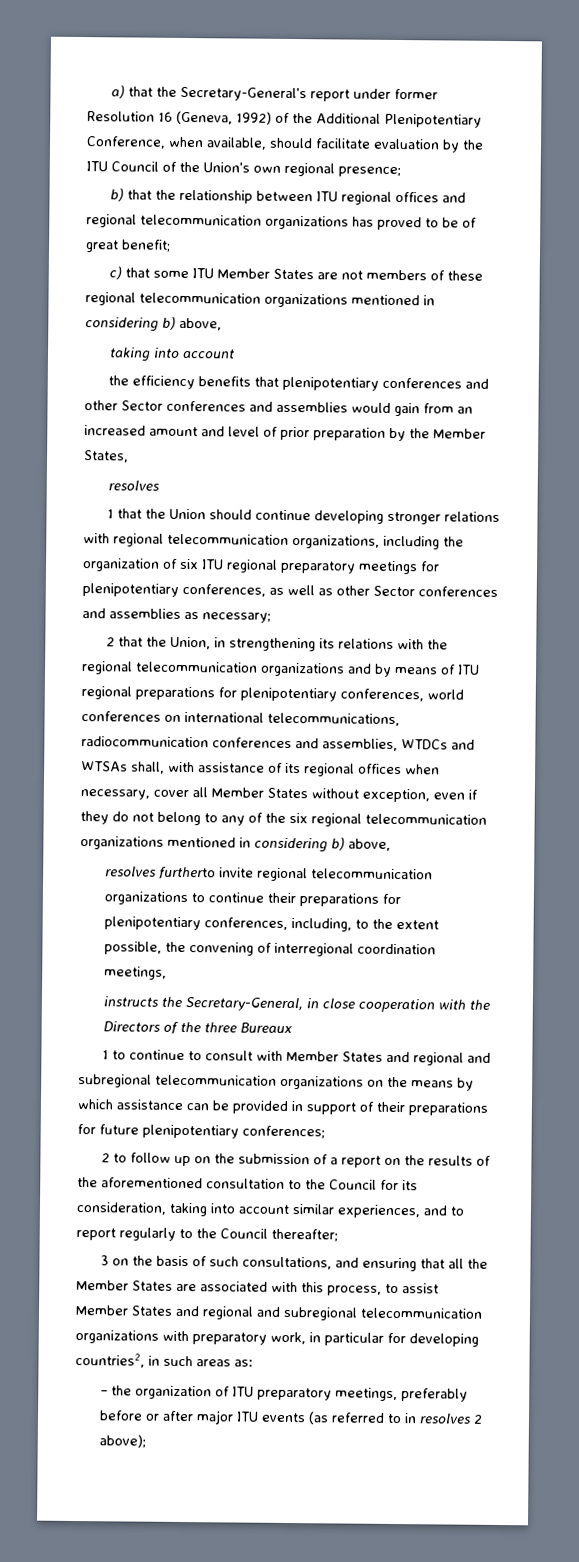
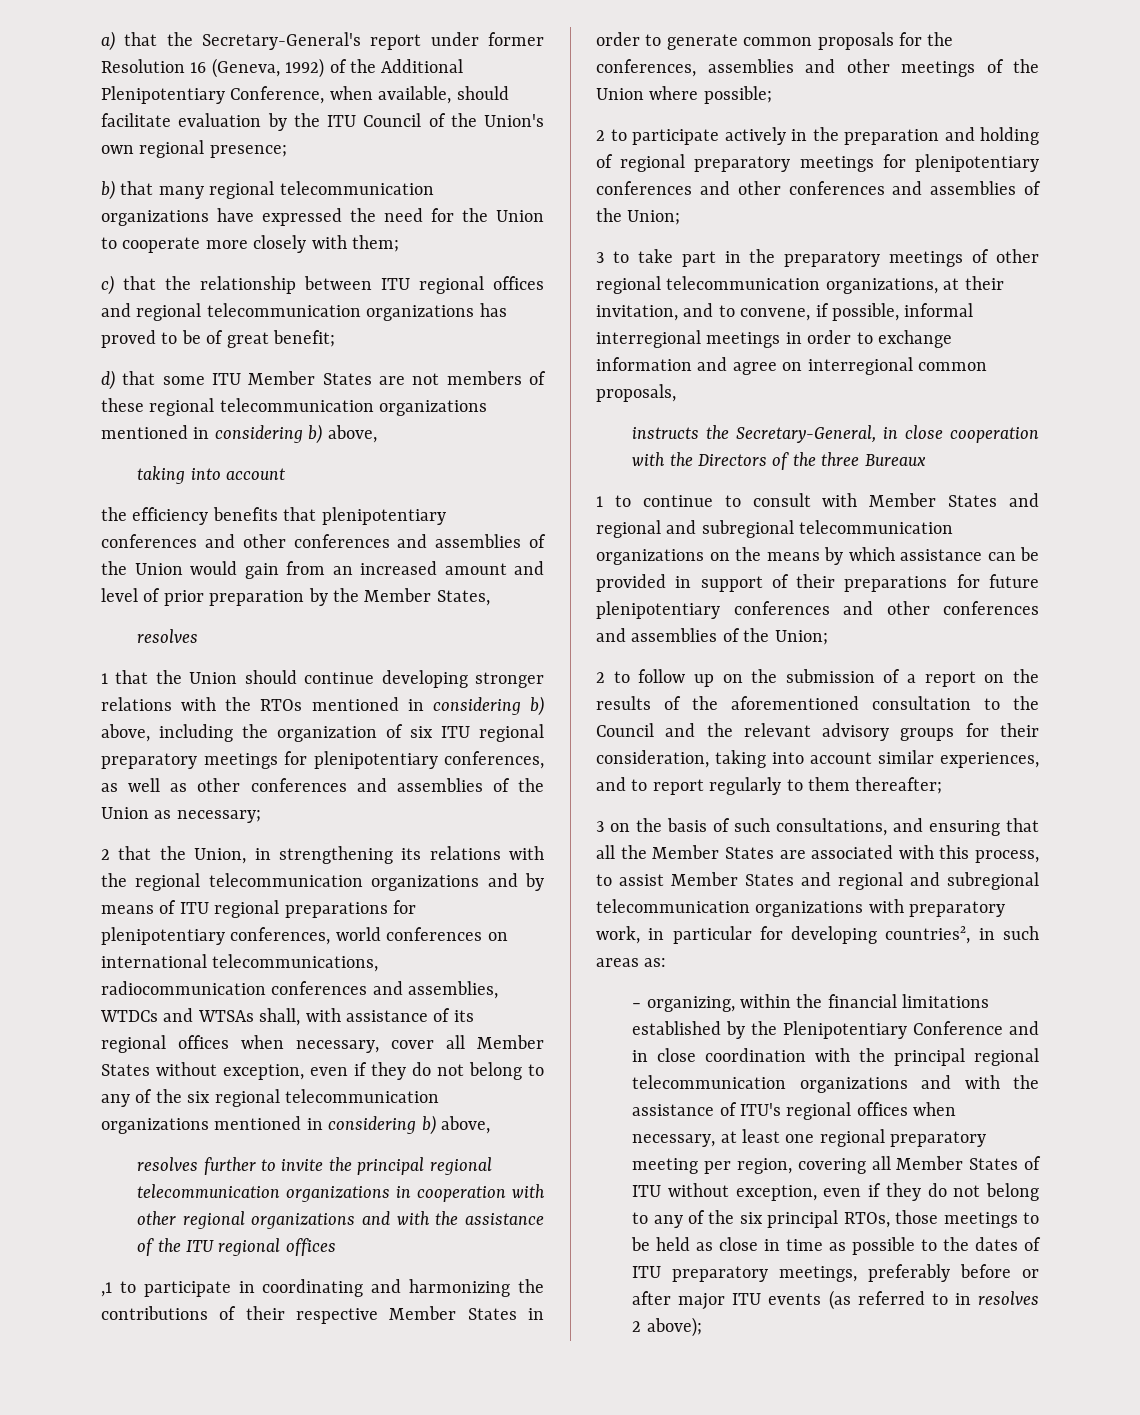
(152, 194) none -> [158,181,434,199] [101,208,544,226] [101,235,399,253] [101,275,156,295] many regional telecommunication organizations have expressed the need for the Union to cooperate more closely with them; // c) that
[108,266,122,280] c) -> [101,370,115,390] d)
[121,400,348,413] Sector conferences and assemblies -> [293,534,546,548] [101,561,183,575] conferences and assemblies of the Union
[113,533,380,549] regional telecommunication organizations, -> [225,696,544,716] [101,724,150,742] the RTOs mentioned in considering b) above,
[373,585,498,597] [82,608,181,619] Sector conferences and assemblies -> [250,778,544,792] [101,807,149,819] conferences and assemblies of the Union
[159,866,434,882] [104,891,402,907] [104,916,440,932] [104,941,437,957] [104,966,168,980] furtherto invite regional telecommunication organizations to continue their preparations for plenipotentiary conferences, including, to the extent possible, the convening of interregional coordination meetings, -> [203,1157,492,1175] [137,1184,545,1202] [137,1211,544,1229] [137,1238,336,1256] [101,1279,544,1297] [101,1306,544,1324] [596,32,954,50] [596,59,1039,77] [596,86,772,104] [596,127,1039,145] [596,154,1039,172] [596,181,1041,195] [596,208,681,225] [596,249,1039,267] [596,276,1004,294] [596,303,974,321] [596,330,952,348] [596,357,987,375] [596,384,676,402] further to invite the principal regional telecommunication organizations in cooperation with other regional organizations and with the assistance of the ITU regional offices // ,1 to participate in coordinating and harmonizing the contributions of their respective Member States in order to generate common proposals for the conferences, assemblies and other meetings of the Union where possible; // 2 to participate actively in the preparation and holding of regional preparatory meetings for plenipotentiary conferences and other conferences and assemblies of the Union; // 3 to take part in the preparatory meetings of other regional telecommunication organizations, at their invitation, and to convene, if possible, informal interregional meetings in order to exchange information and agree on interregional common proposals,
[242,1125,325,1139] conferences; -> [733,601,1039,615] [596,628,828,645] conferences and other conferences and assemblies of the Union;
[380,1179,418,1191] for its -> [665,723,1039,741] and the relevant advisory groups for their
[196,1228,268,1239] the Council -> [808,777,850,791] them
[111,1385,213,1400] the organization -> [646,994,990,1012] [632,1021,1039,1039] [632,1048,1039,1066] [632,1075,1039,1093] [632,1102,957,1120] [632,1129,987,1147] [632,1156,1041,1174] [632,1183,1039,1201] [632,1210,1039,1228] [631,1237,1019,1255] organizing, within the financial limitations established by the Plenipotentiary Conference and in close coordination with the principal regional telecommunication organizations and with the assistance of ITU's regional offices when necessary, at least one regional preparatory meeting per region, covering all Member States of ITU without exception, even if they do not belong to any of the six principal RTOs, those meetings to be held as close in time as possible to the dates

